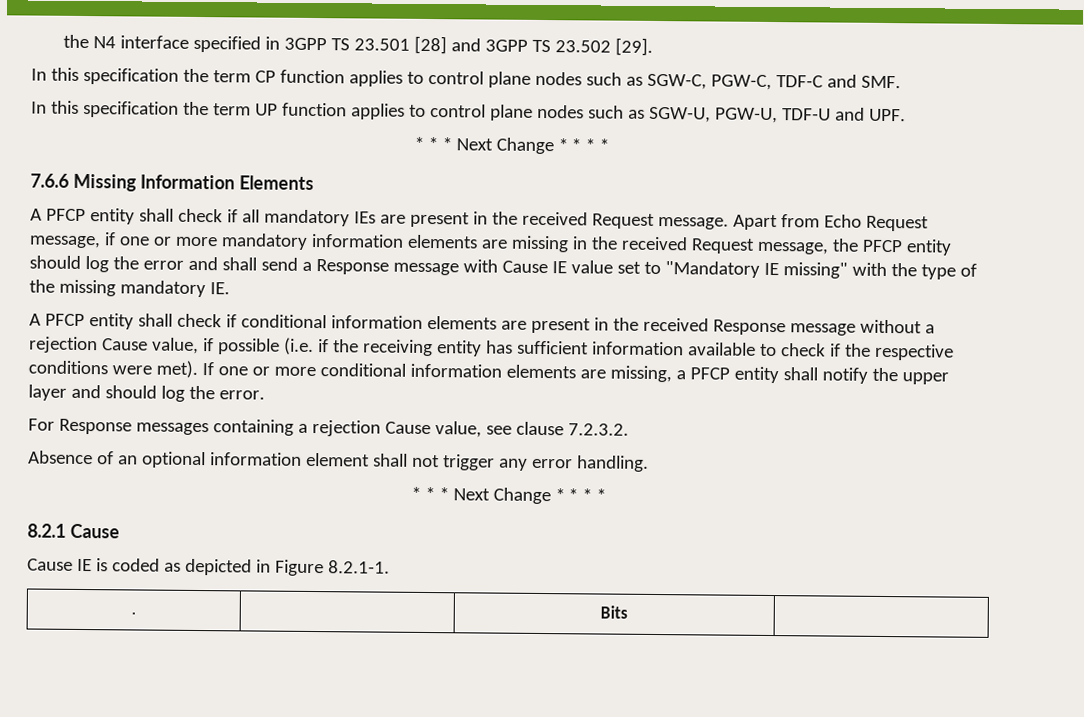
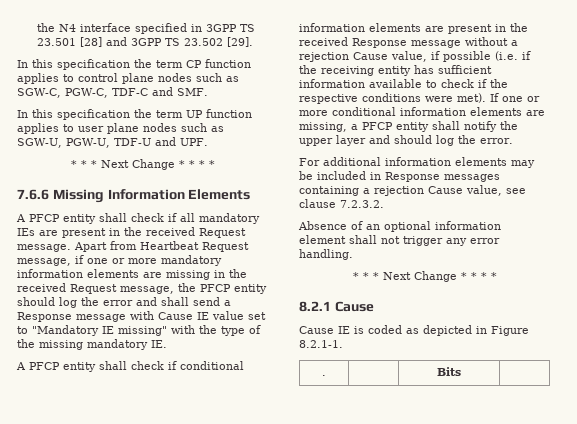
[429,104,486,118] control -> [78,126,104,132] user
[823,214,862,228] Echo -> [140,241,199,250] Heartbeat
(55, 424) none -> [323,157,535,168] [299,171,381,180] additional information elements may be included in

